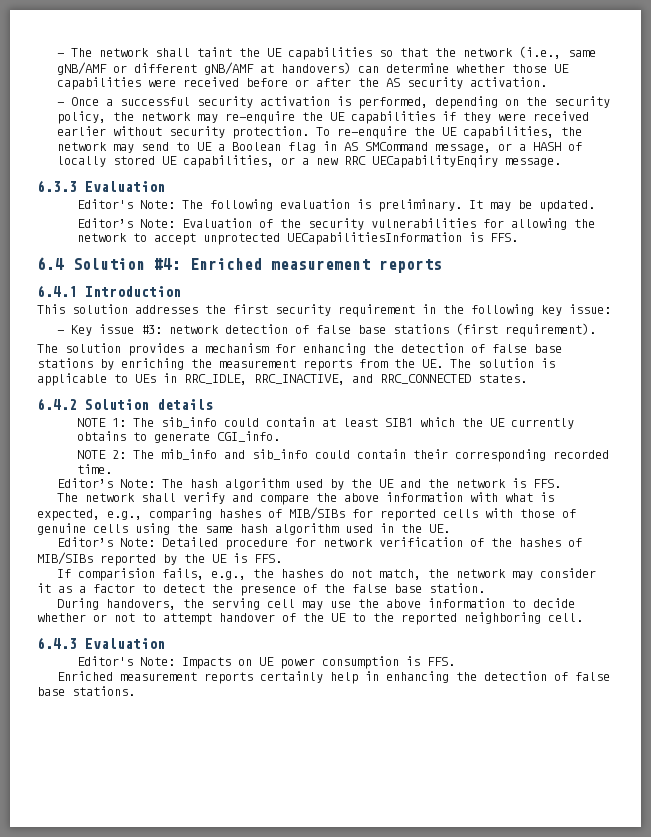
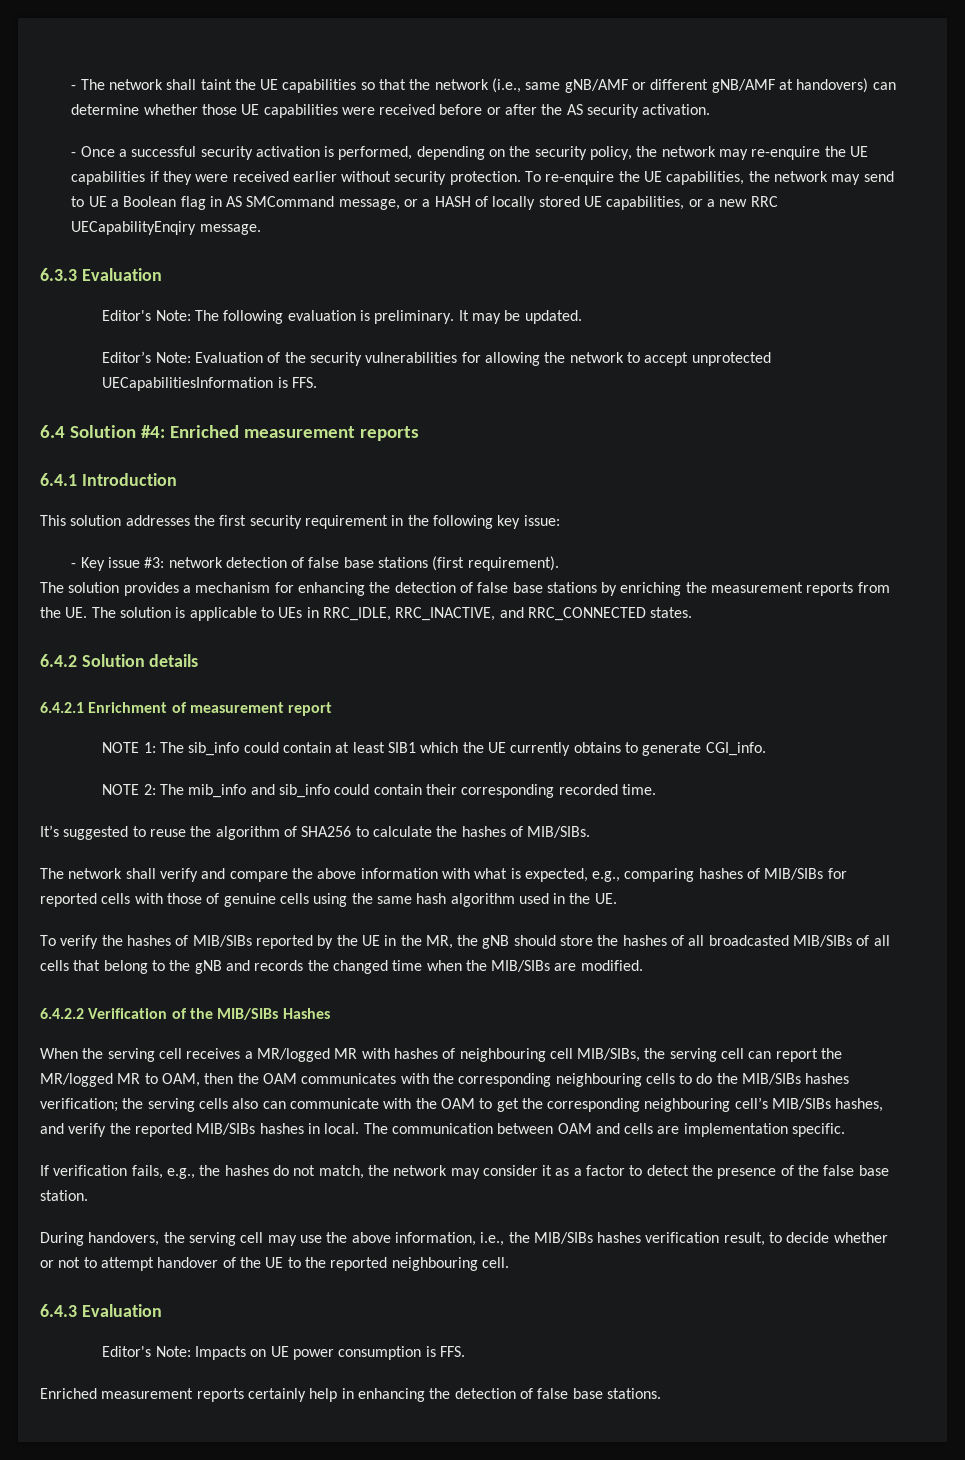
(213, 404) none -> [40,702,333,716] // 6.4.2.1 Enrichment of measurement report
[57,478,562,490] Editor’s Note: The hash algorithm used by the UE and the network is FFS. -> [40,825,591,840] It’s suggested to reuse the algorithm of SHA256 to calculate the hashes of MIB/SIBs.
[57,537,485,550] Editor’s Note: Detailed procedure for network verification of -> [40,935,99,949] To verify
[233,553,282,563] is FFS. -> [384,935,890,949] [40,960,643,974] [40,1008,330,1020] [40,1048,843,1062] [40,1073,850,1087] [40,1097,884,1112] [40,1123,846,1137] in the MR, the gNB should store the hashes of all broadcasted MIB/SIBs of all cells that belong to the gNB and records the changed time when the MIB/SIBs are modified. // 6.4.2.2 Verification of the MIB/SIBs Hashes // When the serving cell receives a MR/logged MR with hashes of neighbouring cell MIB/SIBs, the serving cell can report the MR/logged MR to OAM, then the OAM communicates with the corresponding neighbouring cells to do the MIB/SIBs hashes verification; the serving cells also can communicate with the OAM to get the corresponding neighbouring cell’s MIB/SIBs hashes, and verify the reported MIB/SIBs hashes in local. The communication between OAM and cells are implementation specific.
[78,568,156,581] comparision -> [53,1165,128,1176] verification
[428,598,506,608] information -> [394,1232,765,1246] information, i.e., the MIB/SIBs hashes verification result,
[464,612,541,624] neighboring -> [391,1257,478,1271] neighbouring

